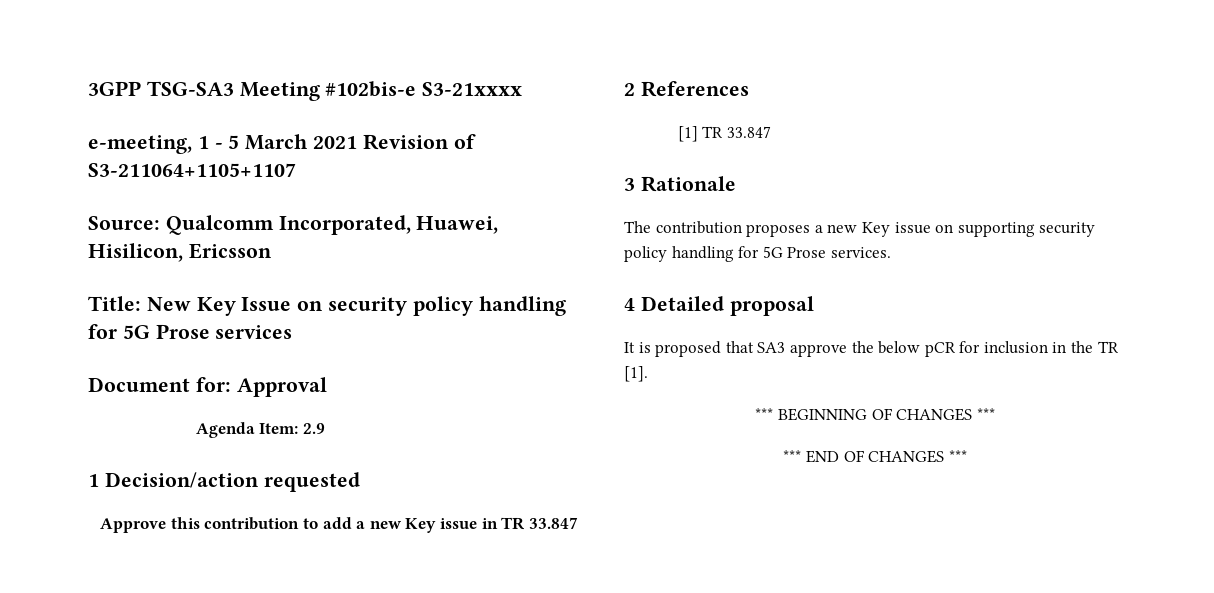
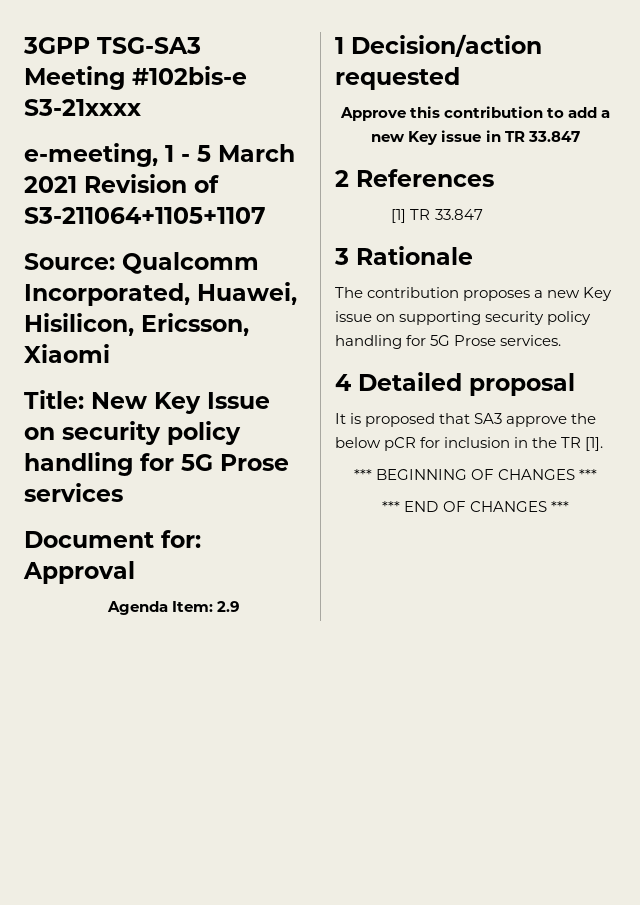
[188,243,272,259] Ericsson -> [141,313,249,336] [24,344,110,363] Ericsson, Xiaomi

